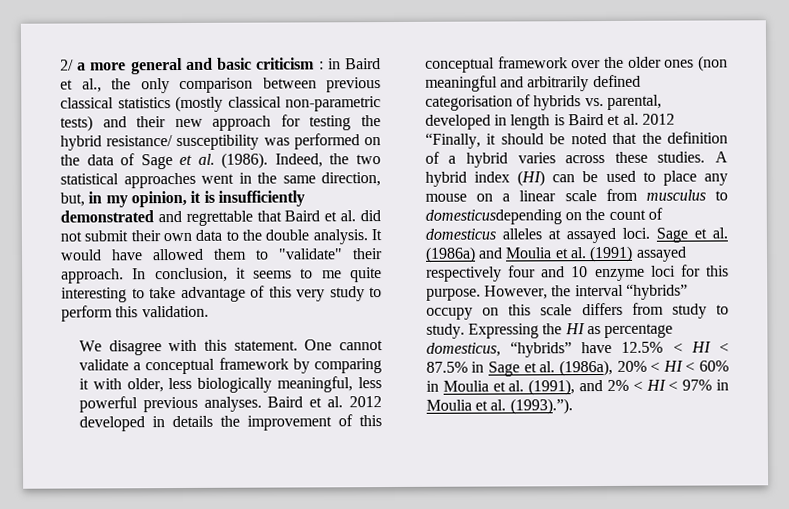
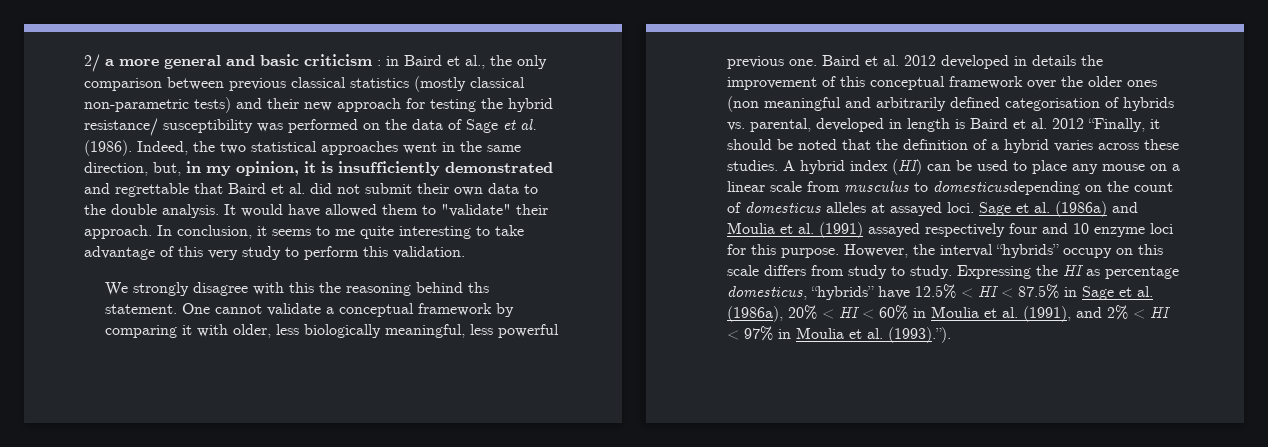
(102, 346) none -> [132,282,189,296] strongly
(227, 345) none -> [318,282,489,296] the reasoning behind ths
[203,396,262,412] analyses. -> [788,59,817,66] one.

